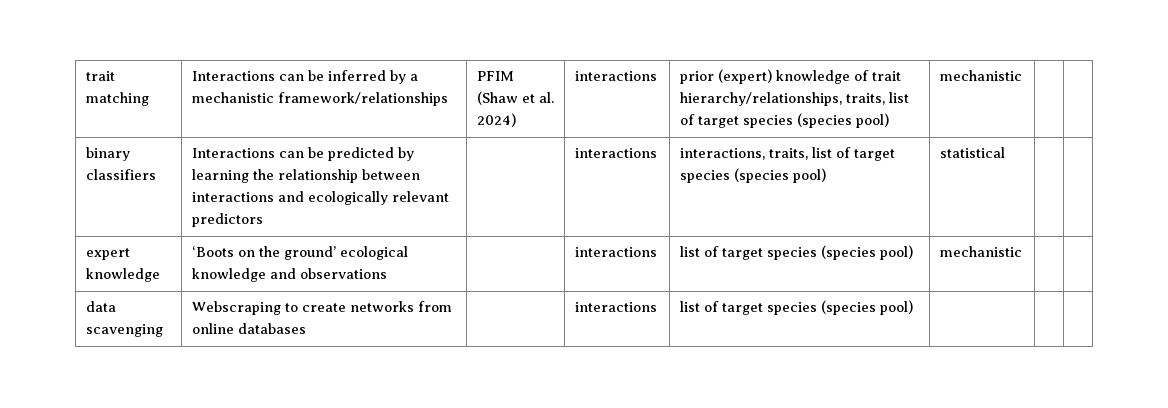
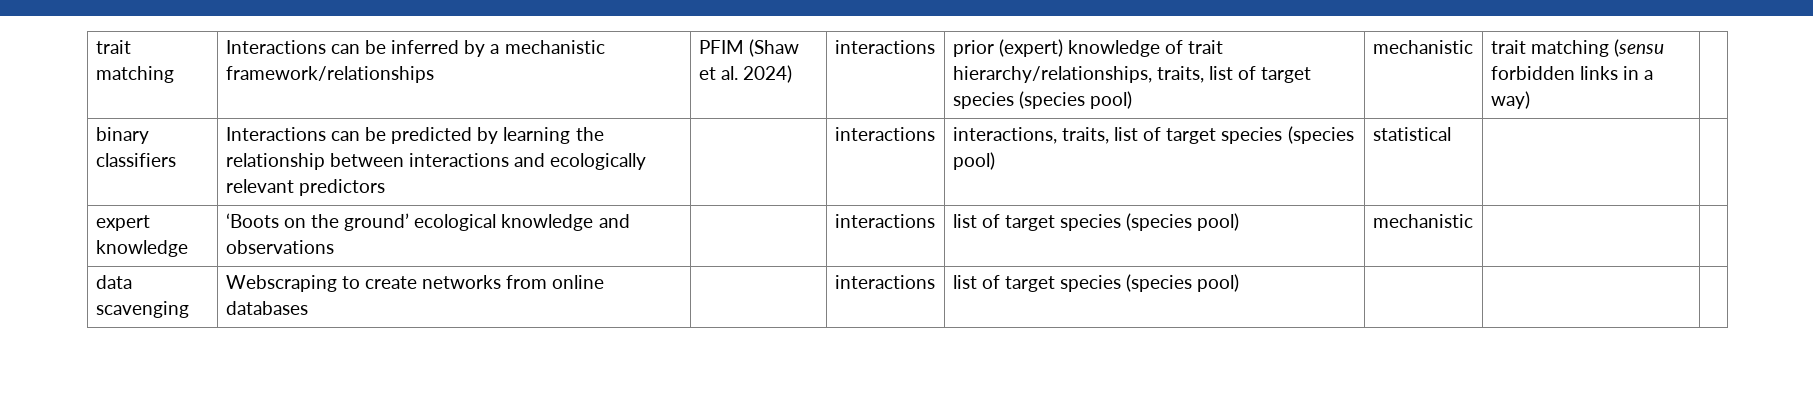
(1022, 75) none -> [1490,39,1664,57] [1490,66,1654,80] [1490,91,1530,109] trait matching (sensu forbidden links in a way)

